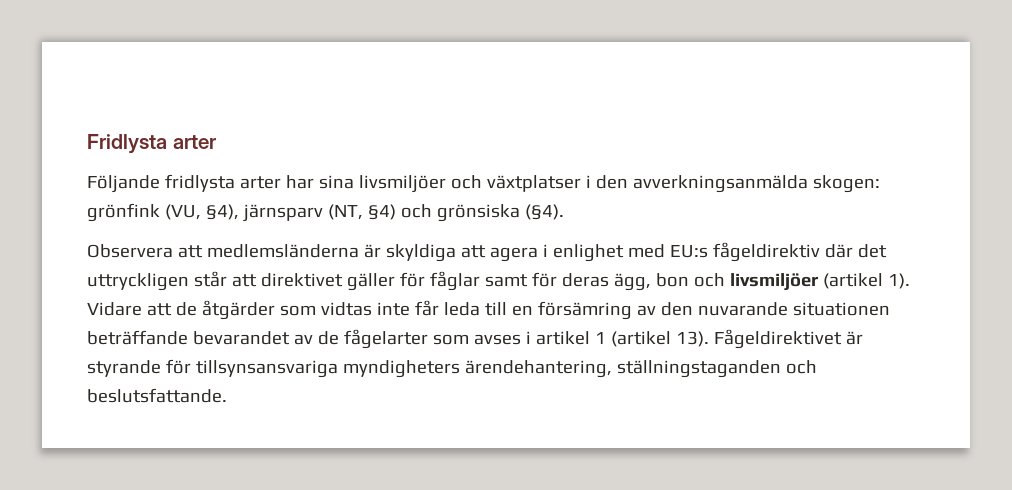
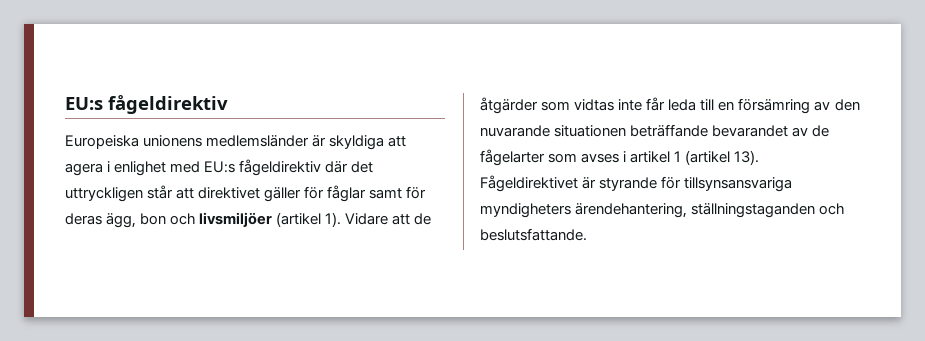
[87,134,216,154] [87,174,880,193] [87,203,564,222] [87,244,359,258] Fridlysta arter // Följande fridlysta arter har sina livsmiljöer och växtplatser i den avverkningsanmälda skogen: grönfink (VU, §4), järnsparv (NT, §4) och grönsiska (§4). // Observera att medlemsländerna -> [65,95,228,114] [65,135,310,149] EU:s fågeldirektiv // Europeiska unionens medlemsländer

